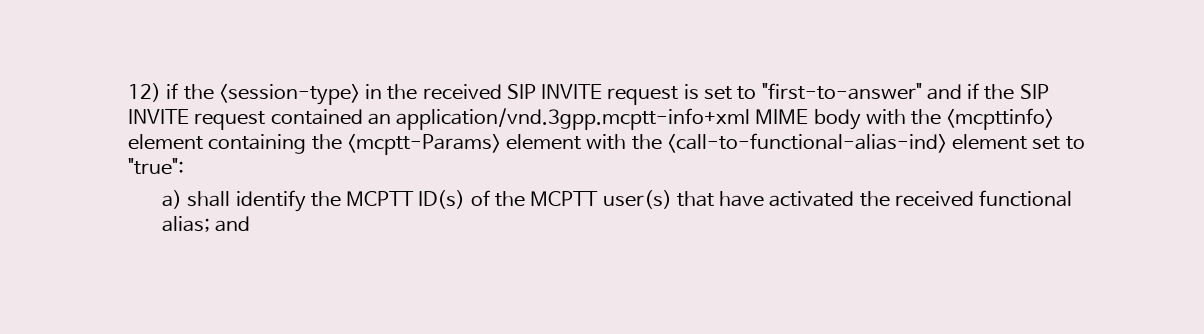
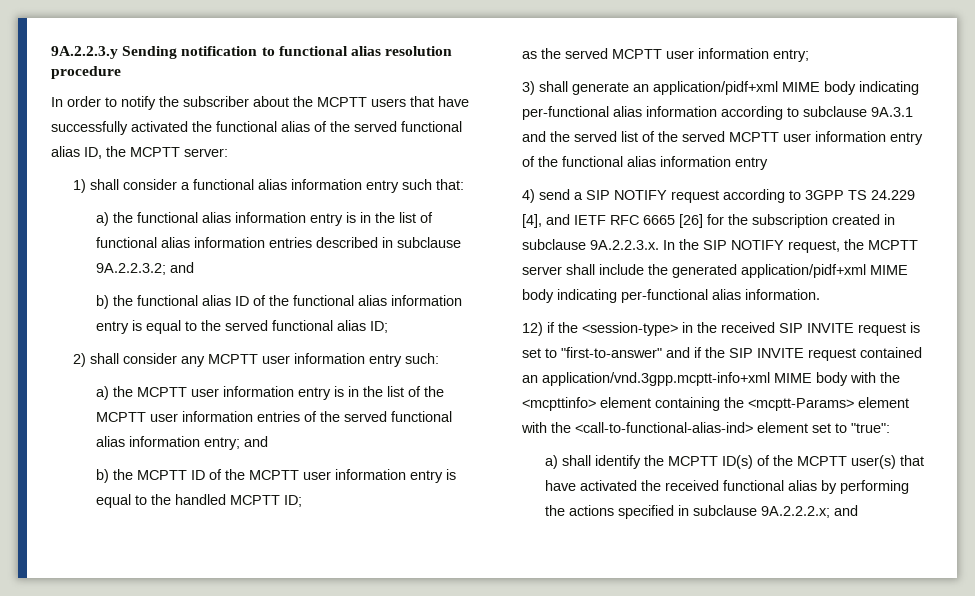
(128, 92) none -> [51,46,453,59] [51,66,121,79] [51,96,469,110] [51,121,462,135] [51,146,228,159] [73,179,465,193] [95,212,433,226] [95,237,461,248] [95,262,194,275] [95,295,462,309] [95,320,388,334] [73,353,440,367] [95,386,444,400] [95,411,452,422] [95,436,268,450] [95,469,456,483] [95,494,302,508] [522,48,810,62] [522,81,920,95] [522,106,914,120] [522,131,924,145] [522,156,769,170] [522,189,916,203] [522,214,896,228] [522,239,919,253] [522,264,909,278] [522,289,821,303] 9A.2.2.3.y Sending notification to functional alias resolution procedure // In order to notify the subscriber about the MCPTT users that have successfully activated the functional alias of the served functional alias ID, the MCPTT server: // 1) shall consider a functional alias information entry such that: // a) the functional alias information entry is in the list of functional alias information entries described in subclause 9A.2.2.3.2; and // b) the functional alias ID of the functional alias information entry is equal to the served functional alias ID; // 2) shall consider any MCPTT user information entry such: // a) the MCPTT user information entry is in the list of the MCPTT user information entries of the served functional alias information entry; and // b) the MCPTT ID of the MCPTT user information entry is equal to the handled MCPTT ID; // as the served MCPTT user information entry; // 3) shall generate an application/pidf+xml MIME body indicating per-functional alias information according to subclause 9A.3.1 and the served list of the served MCPTT user information entry of the functional alias information entry // 4) send a SIP NOTIFY request according to 3GPP TS 24.229 [4], and IETF RFC 6665 [26] for the subscription created in subclause 9A.2.2.3.x. In the SIP NOTIFY request, the MCPTT server shall include the generated application/pidf+xml MIME body indicating per-functional alias information. //
[162,216,211,232] alias; -> [787,480,909,494] [544,505,830,519] alias by performing the actions specified in subclause 9A.2.2.2.x;

